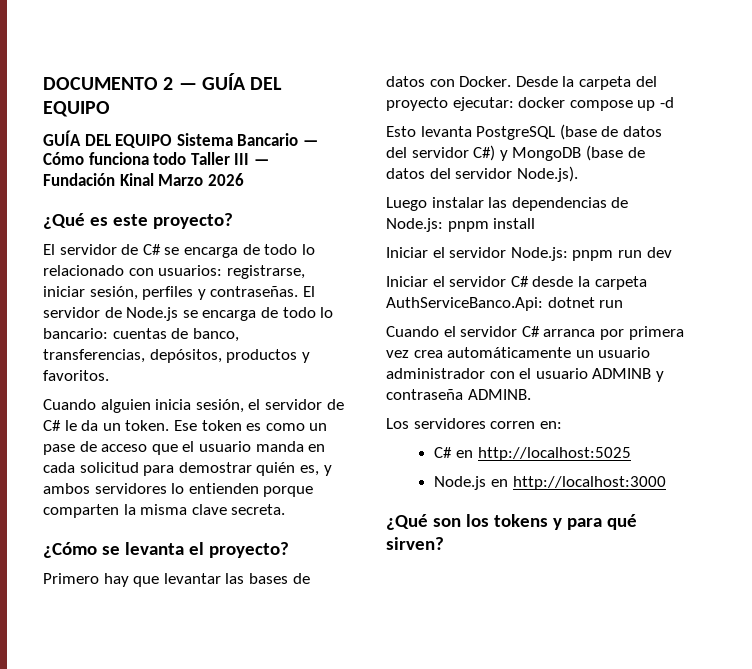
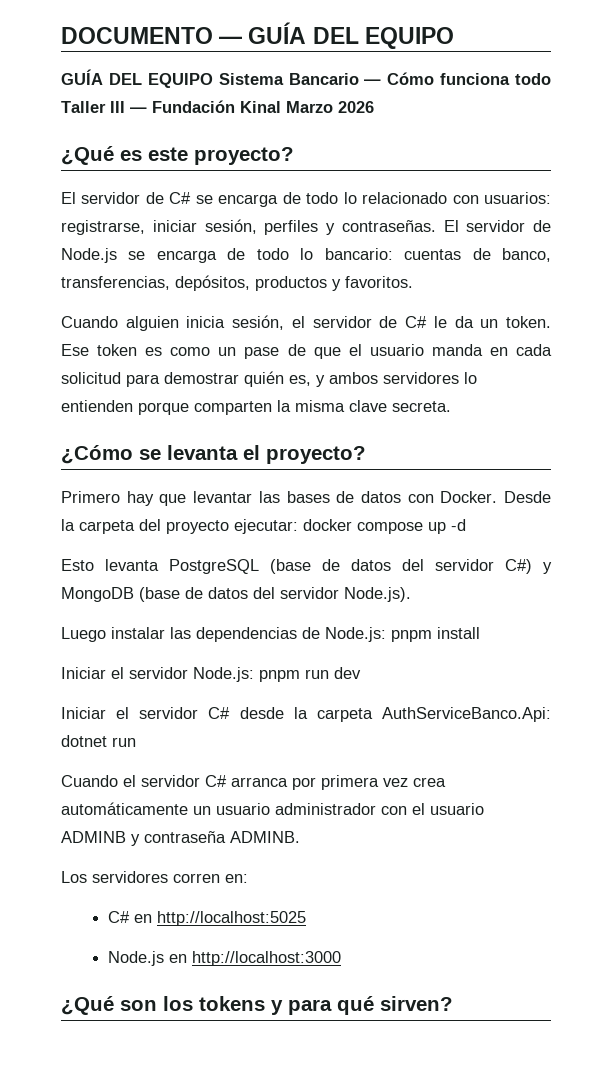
[163,77,174,90] 2 -> (213, 35) none
[101,444,148,452] acceso -> (306, 350) none

